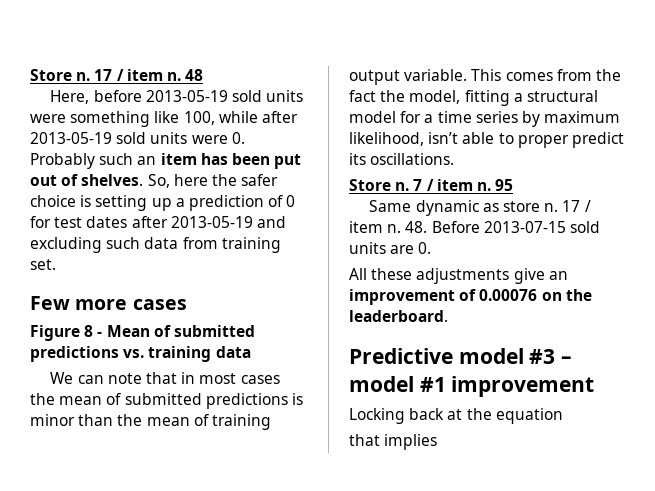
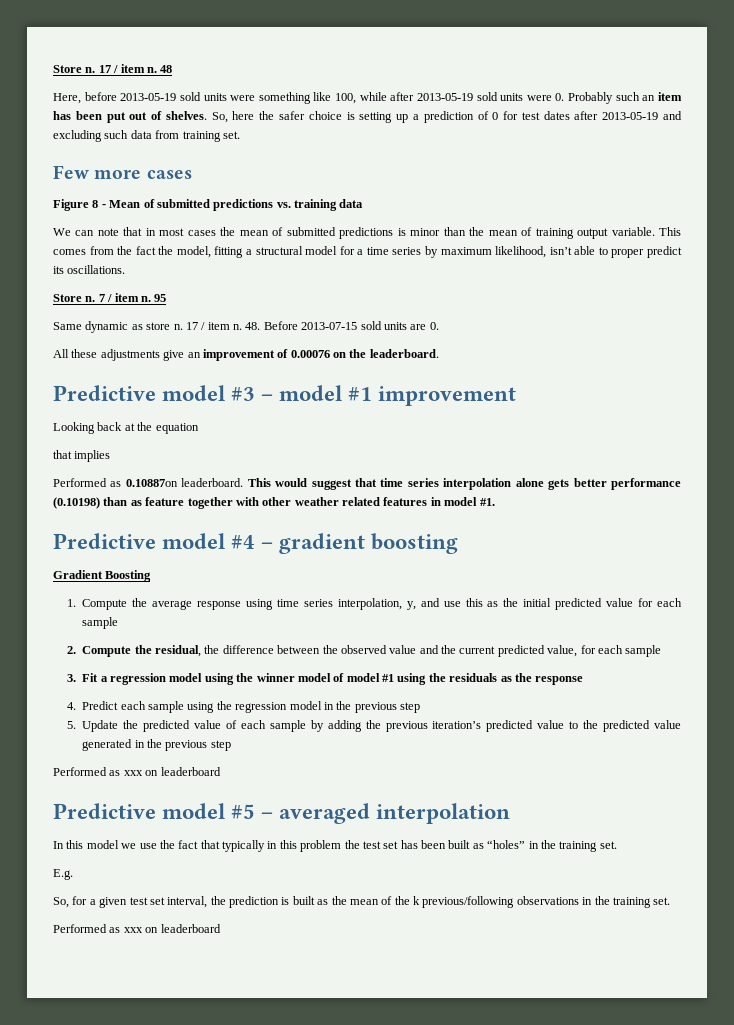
[349,408,405,424] Locking -> [53,422,95,434] Looking
(438, 442) none -> [53,478,682,490] [53,497,495,509] [53,533,459,554] [53,570,152,582] [67,598,682,610] [82,617,119,629] [67,645,662,657] [67,673,584,685] [67,701,421,713] [67,720,681,732] [82,739,231,751] [53,767,221,776] [53,803,511,824] [53,840,617,852] [53,869,73,880] [53,896,671,908] [53,924,221,933] // Performed as 0.10887on leaderboard. This would suggest that time series interpolation alone gets better performance (0.10198) than as feature together with other weather related features in model #1. // Predictive model #4 – gradient boosting // Gradient Boosting // 1. Compute the average response using time series interpolation, y, and use this as the initial predicted value for each sample // 2. Compute the residual, the difference between the observed value and the current predicted value, for each sample // 3. Fit a regression model using the winner model of model #1 using the residuals as the response // 4. Predict each sample using the regression model in the previous step // 5. Update the predicted value of each sample by adding the previous iteration’s predicted value to the predicted value generated in the previous step // Performed as xxx on leaderboard // Predictive model #5 – averaged interpolation // In this model we use the fact that typically in this problem the test set has been built as “holes” in the training set. // E.g. // So, for a given test set interval, the prediction is built as the mean of the k previous/following observations in the training set. // Performed as xxx on leaderboard

